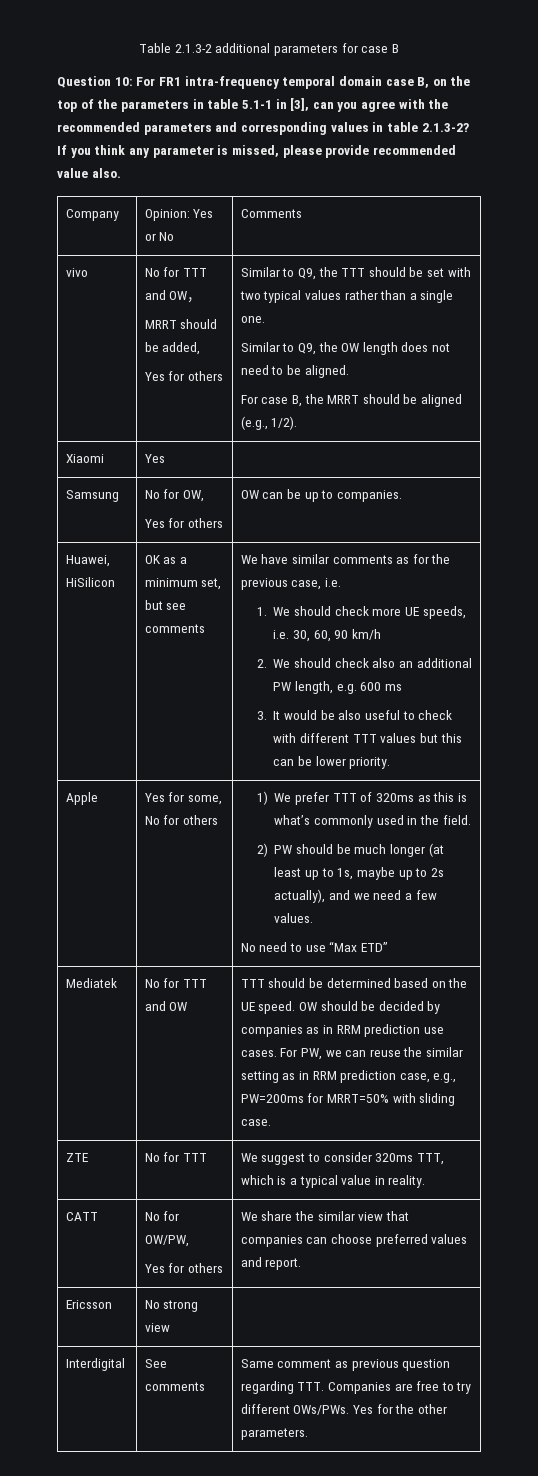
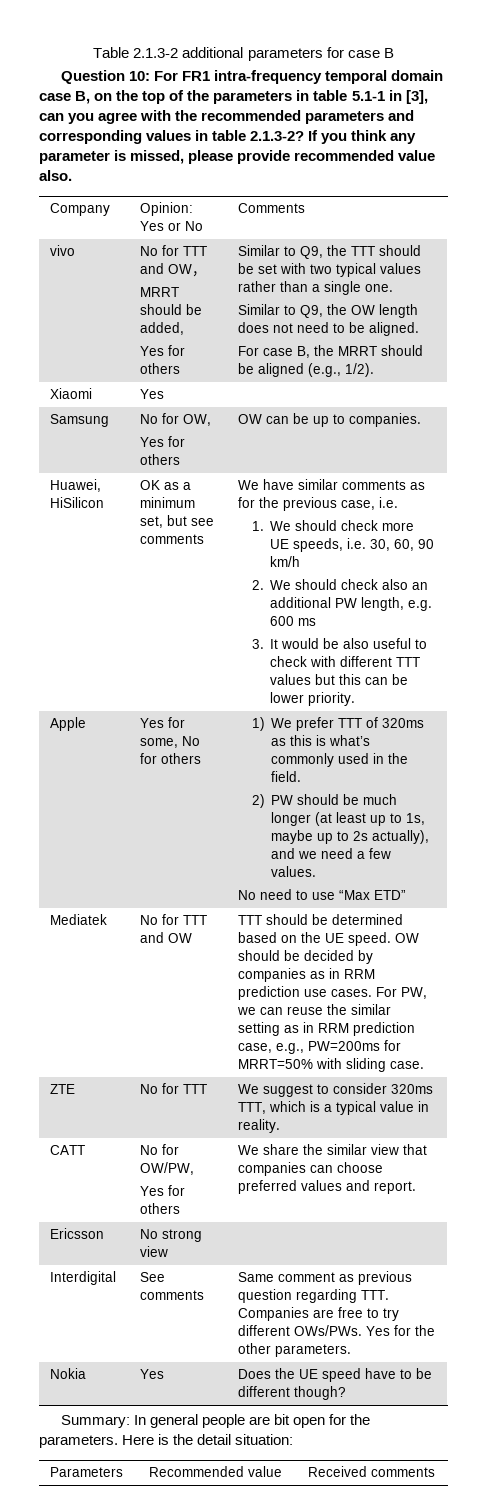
(308, 1434) none -> [50,1368,87,1379] [140,1369,165,1379] [238,1368,433,1382] [238,1386,347,1400] [60,1414,371,1428] [39,1434,294,1448] [50,1467,124,1477] [149,1466,282,1477] [307,1466,435,1477] // Nokia | Yes | Does the UE speed have to be different though? // Summary: In general people are bit open for the parameters. Here is the detail situation: // Parameters | Recommended value | Received comments

